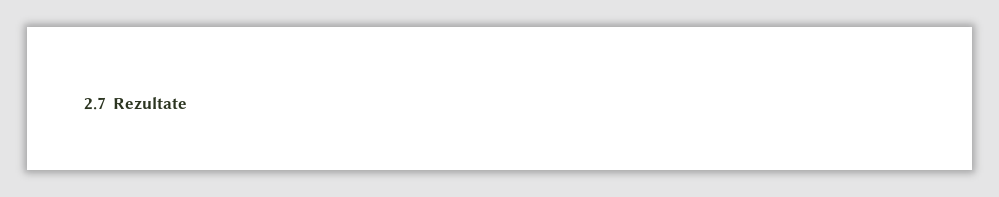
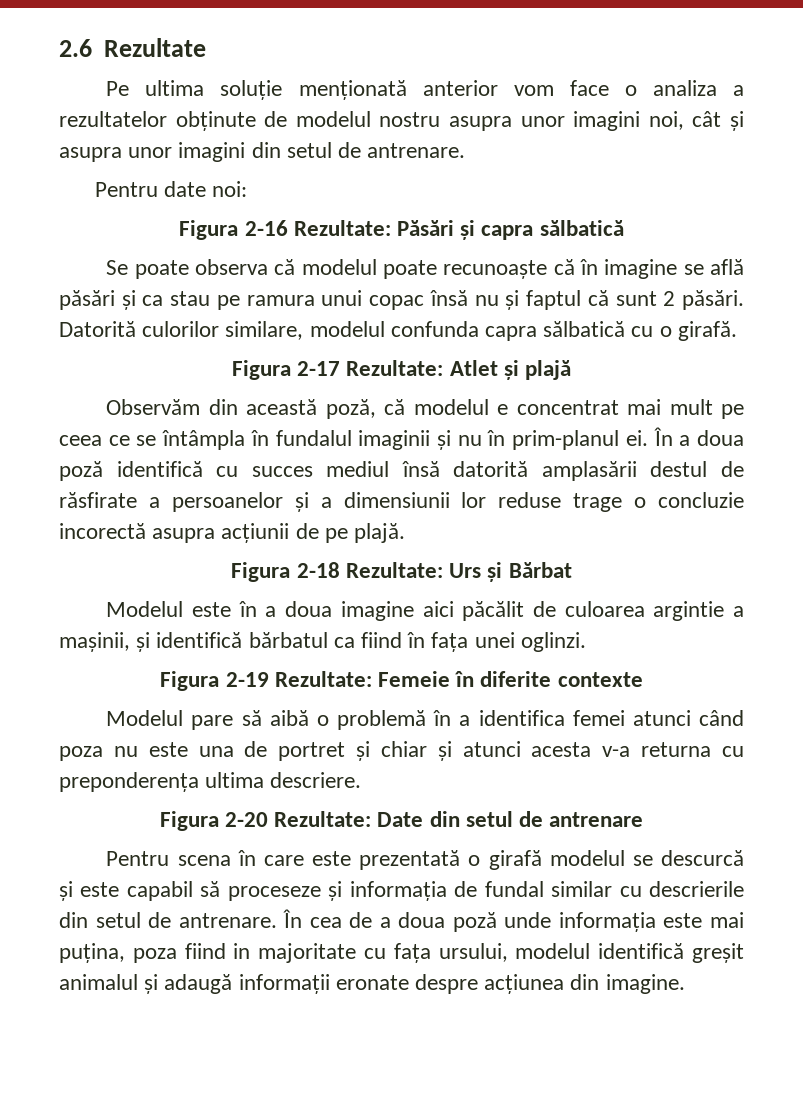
[84,97,106,110] 2.7 -> [59,39,92,57] 2.6
(188, 103) none -> [106,80,744,100] [59,111,745,131] [59,142,466,162] [95,181,248,197] [179,220,624,240] [106,259,744,279] [59,290,745,310] [59,321,737,341] [231,360,572,380] [106,399,744,419] [59,427,744,450] [59,461,744,481] [59,492,744,512] [59,523,406,543] [231,562,572,582] [106,601,744,621] [59,632,586,652] [160,671,643,691] [106,710,744,730] [59,741,744,761] [59,772,362,792] [159,811,644,831] [106,850,744,870] [59,881,744,901] [59,909,745,932] [59,943,744,963] [59,974,685,994] // Pe ultima soluție menționată anterior vom face o analiza a rezultatelor obținute de modelul nostru asupra unor imagini noi, cât și asupra unor imagini din setul de antrenare. // Pentru date noi: // Figura 2-16 Rezultate: Păsări și capra sălbatică // Se poate observa că modelul poate recunoaște că în imagine se află păsări și ca stau pe ramura unui copac însă nu și faptul că sunt 2 păsări. Datorită culorilor similare, modelul confunda capra sălbatică cu o girafă. // Figura 2-17 Rezultate: Atlet și plajă // Observăm din această poză, că modelul e concentrat mai mult pe ceea ce se întâmpla în fundalul imaginii și nu în prim-planul ei. În a doua poză identifică cu succes mediul însă datorită amplasării destul de răsfirate a persoanelor și a dimensiunii lor reduse trage o concluzie incorectă asupra acțiunii de pe plajă. // Figura 2-18 Rezultate: Urs și Bărbat // Modelul este în a doua imagine aici păcălit de culoarea argintie a mașinii, și identifică bărbatul ca fiind în fața unei oglinzi. // Figura 2-19 Rezultate: Femeie în diferite contexte // Modelul pare să aibă o problemă în a identifica femei atunci când poza nu este una de portret și chiar și atunci acesta v-a returna cu preponderența ultima descriere. // Figura 2-20 Rezultate: Date din setul de antrenare // Pentru scena în care este prezentată o girafă modelul se descurcă și este capabil să proceseze și informația de fundal similar cu descrierile din setul de antrenare. În cea de a doua poză unde informația este mai puțina, poza fiind in majoritate cu fața ursului, modelul identifică greșit animalul și adaugă informații eronate despre acțiunea din imagine.

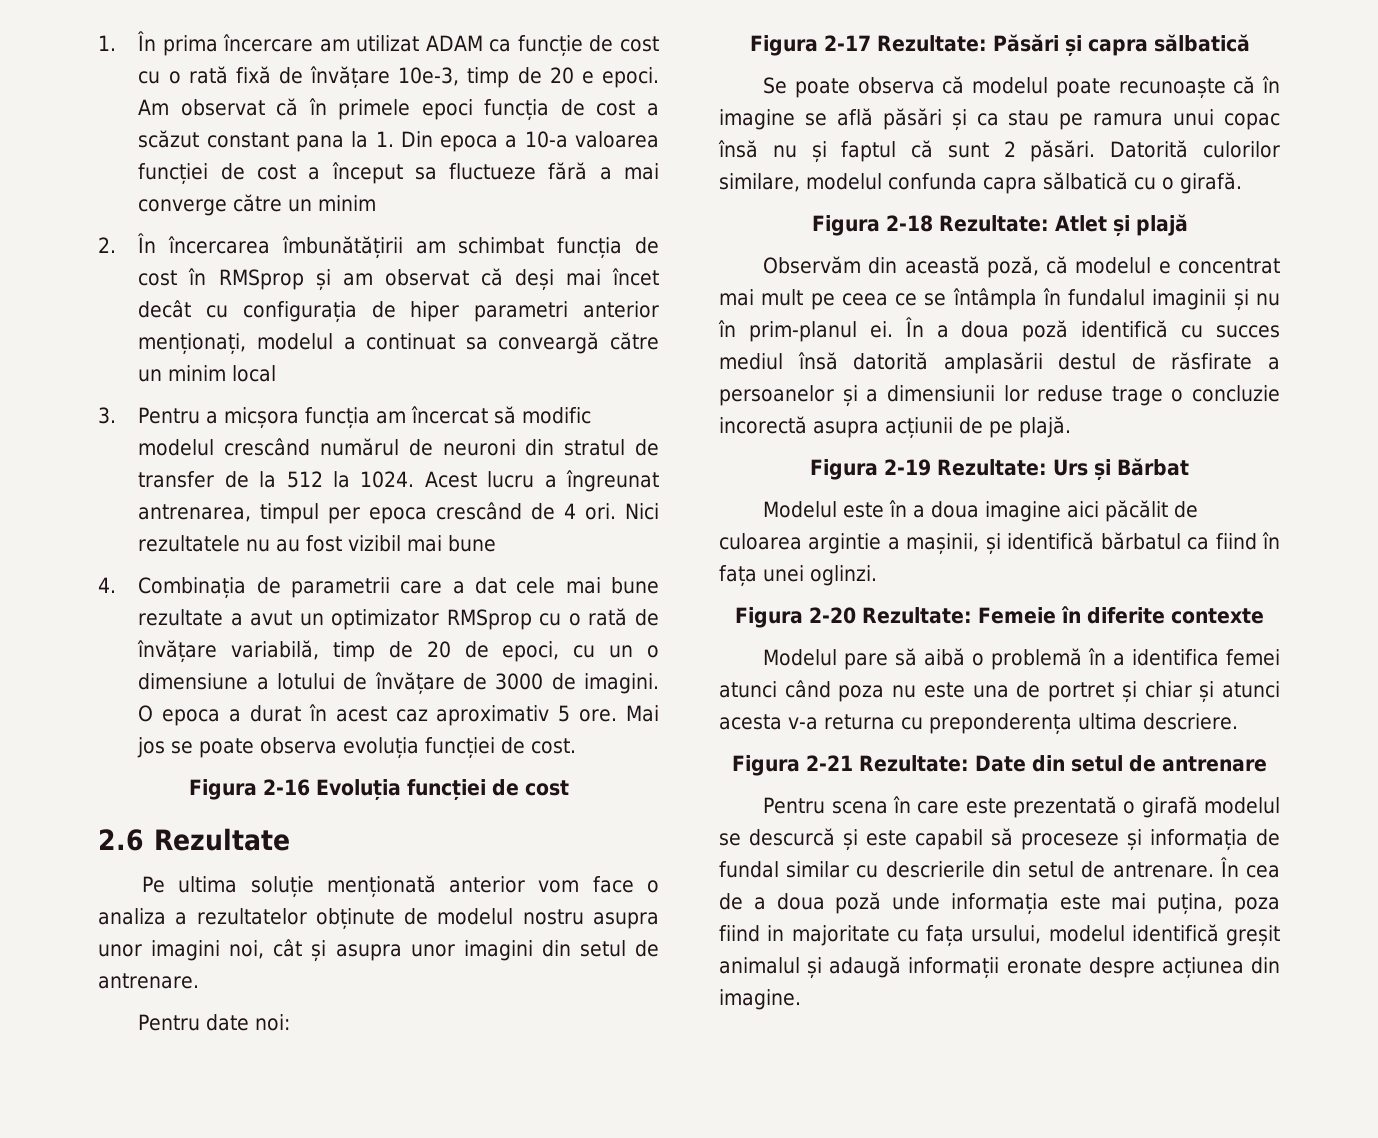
(59, 48) none -> [98,31,660,57] [138,66,659,89] [138,98,660,121] [138,130,659,152] [138,162,659,185] [138,194,377,216] [98,233,659,259] [138,268,659,291] [138,300,660,323] [138,332,659,355] [138,365,277,382] [98,406,592,429] [138,438,659,456] [138,470,659,492] [138,502,660,524] [138,535,497,552] [98,577,660,599] [138,608,660,630] [137,640,659,663] [138,672,660,695] [138,704,659,726] [137,737,577,759] [188,779,569,801] 1. În prima încercare am utilizat ADAM ca funcție de cost cu o rată fixă de învățare 10e-3, timp de 20 e epoci. Am observat că în primele epoci funcția de cost a scăzut constant pana la 1. Din epoca a 10-a valoarea funcției de cost a început sa fluctueze fără a mai converge către un minim // 2. În încercarea îmbunătățirii am schimbat funcția de cost în RMSprop și am observat că deși mai încet decât cu configurația de hiper parametri anterior menționați, modelul a continuat sa conveargă către un minim local // 3. Pentru a micșora funcția am încercat să modific modelul crescând numărul de neuroni din stratul de transfer de la 512 la 1024. Acest lucru a îngreunat antrenarea, timpul per epoca crescând de 4 ori. Nici rezultatele nu au fost vizibil mai bune // 4. Combinația de parametrii care a dat cele mai bune rezultate a avut un optimizator RMSprop cu o rată de învățare variabilă, timp de 20 de epoci, cu un o dimensiune a lotului de învățare de 3000 de imagini. O epoca a durat în acest caz aproximativ 5 ore. Mai jos se poate observa evoluția funcției de cost. // Figura 2-16 Evoluția funcției de cost //
[244,220,288,236] 2-16 -> [823,35,871,51] 2-17
[297,361,341,376] 2-17 -> [885,215,933,232] 2-18
[296,562,340,578] 2-18 -> [884,459,931,476] 2-19
[225,672,269,687] 2-19 -> [809,607,857,624] 2-20
[224,812,268,827] 2-20 -> [806,755,853,771] 2-21

